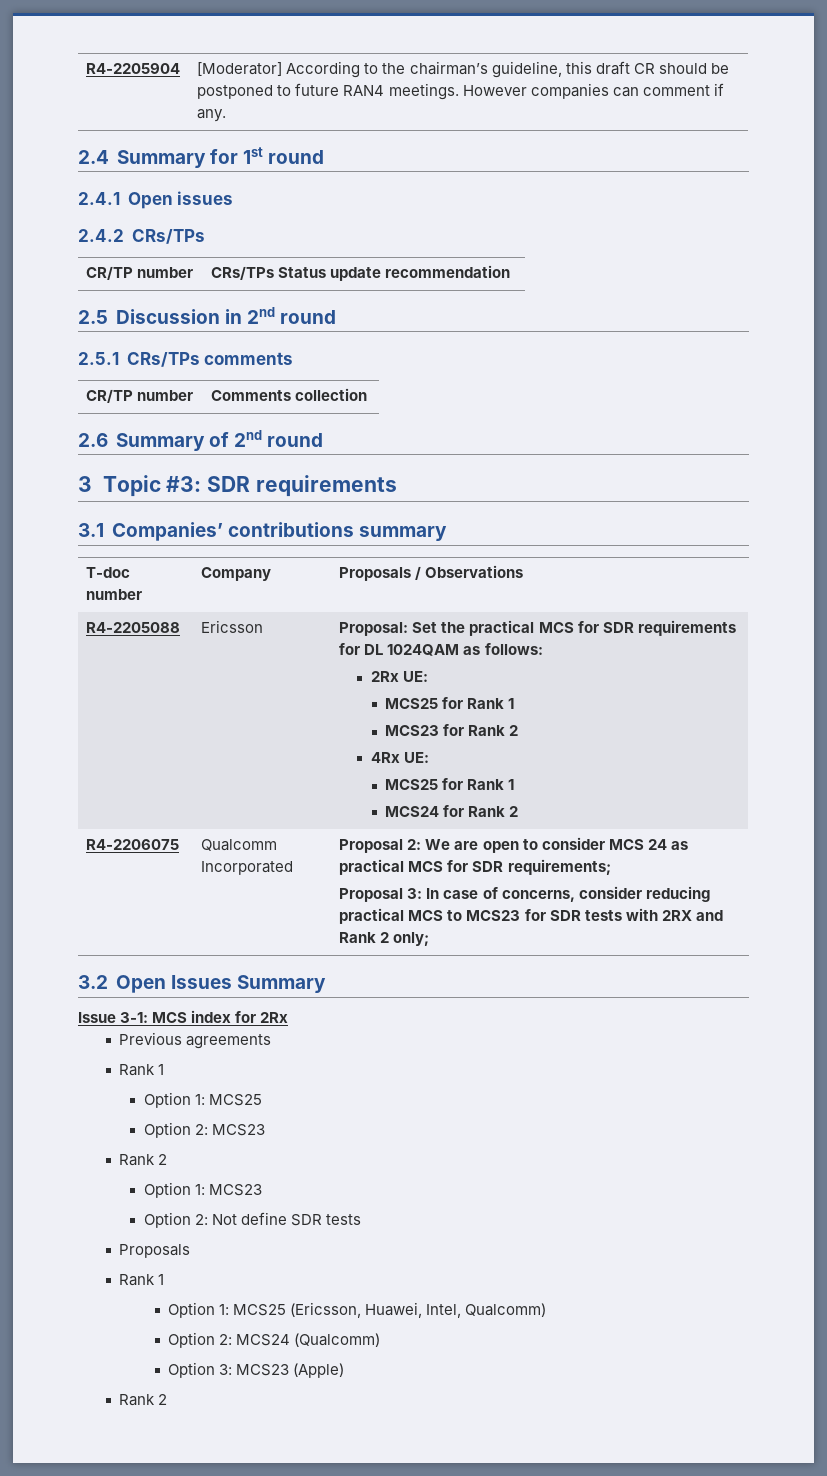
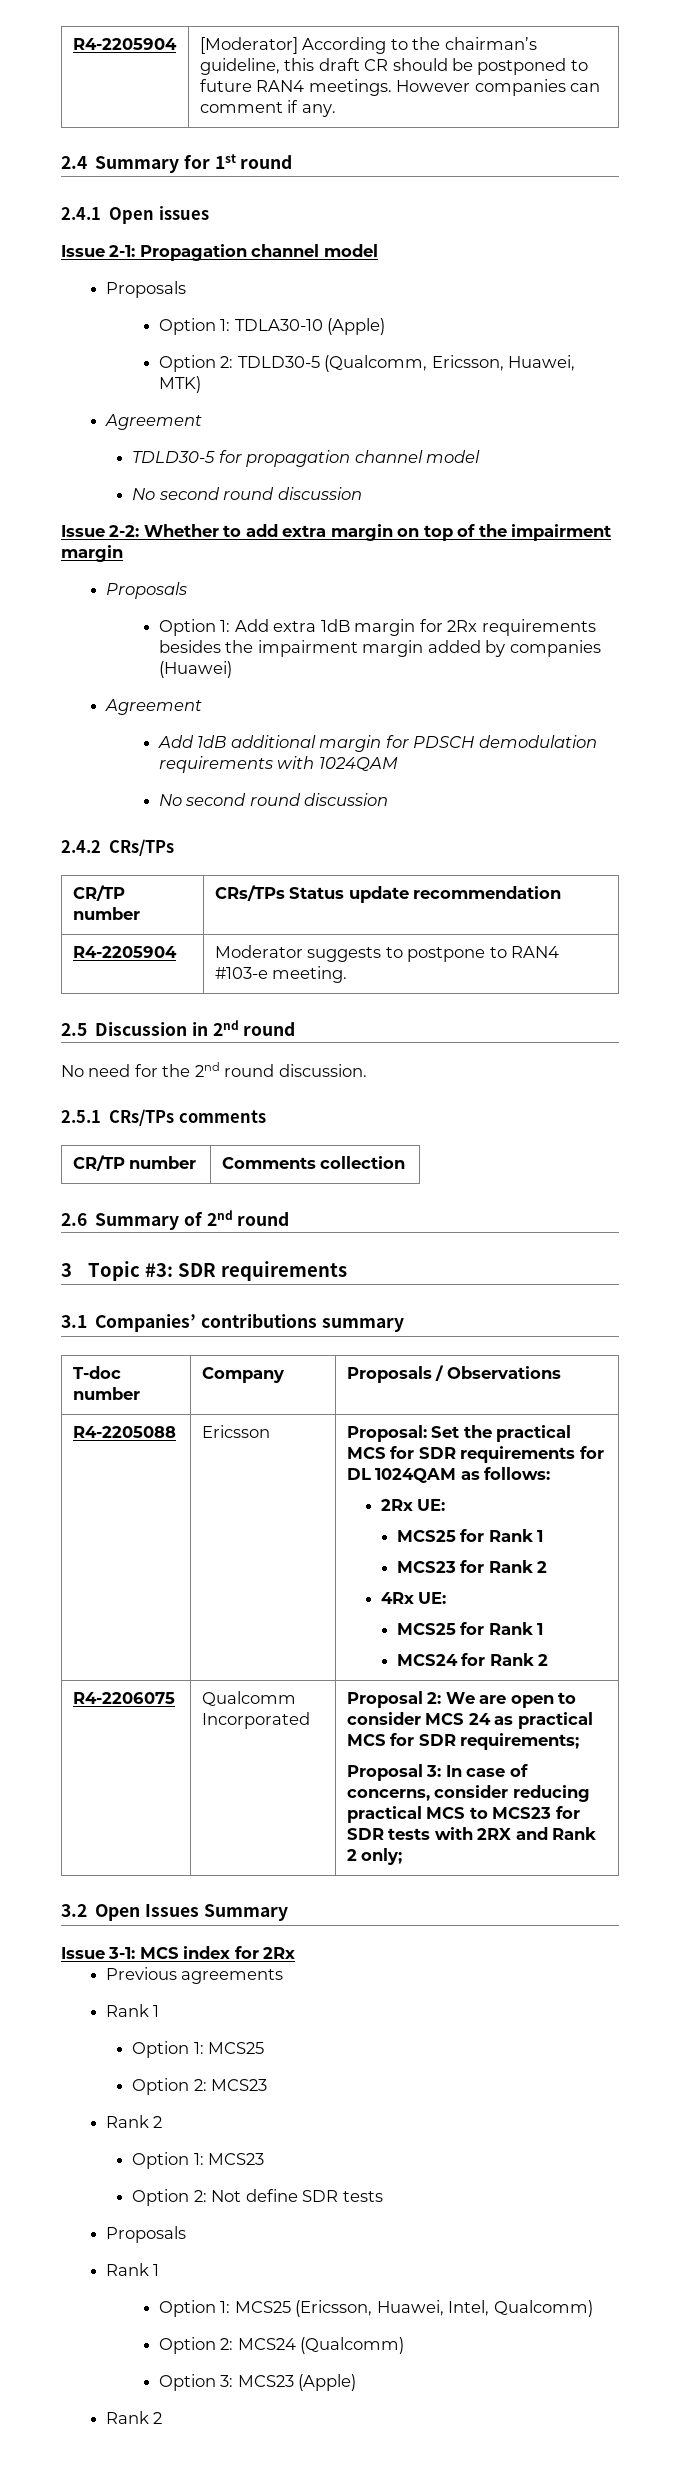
(234, 198) none -> [61,244,378,261] [105,281,186,298] [158,318,386,335] [158,355,576,372] [158,376,201,393] [104,414,202,430] [132,450,481,467] [132,487,362,500] [61,524,612,541] [61,545,123,562] [105,582,187,599] [158,619,596,636] [158,640,601,657] [158,661,232,678] [104,699,202,715] [157,735,597,752] [158,756,398,773] [158,793,389,806] // Issue 2-1: Propagation channel model // Proposals // Option 1: TDLA30-10 (Apple) // Option 2: TDLD30-5 (Qualcomm, Ericsson, Huawei, MTK) // Agreement // TDLD30-5 for propagation channel model // No second round discussion // Issue 2-2: Whether to add extra margin on top of the impairment margin // Proposals // Option 1: Add extra 1dB margin for 2Rx requirements besides the impairment margin added by companies (Huawei) // Agreement // Add 1dB additional margin for PDSCH demodulation requirements with 1024QAM // No second round discussion
(511, 271) none -> [72,946,177,958] [214,945,560,962] [214,966,348,983] // R4-2205904 | Moderator suggests to postpone to RAN4 #103-e meeting.
(336, 317) none -> [61,1062,367,1077] // No need for the 2nd round discussion.

